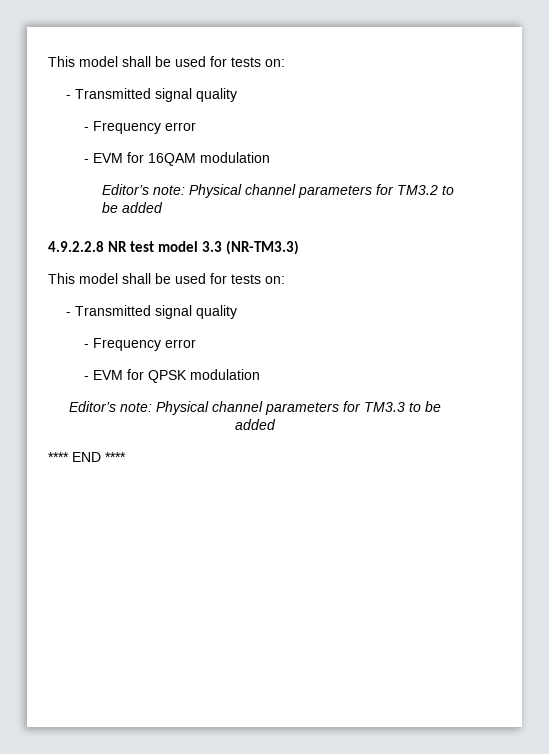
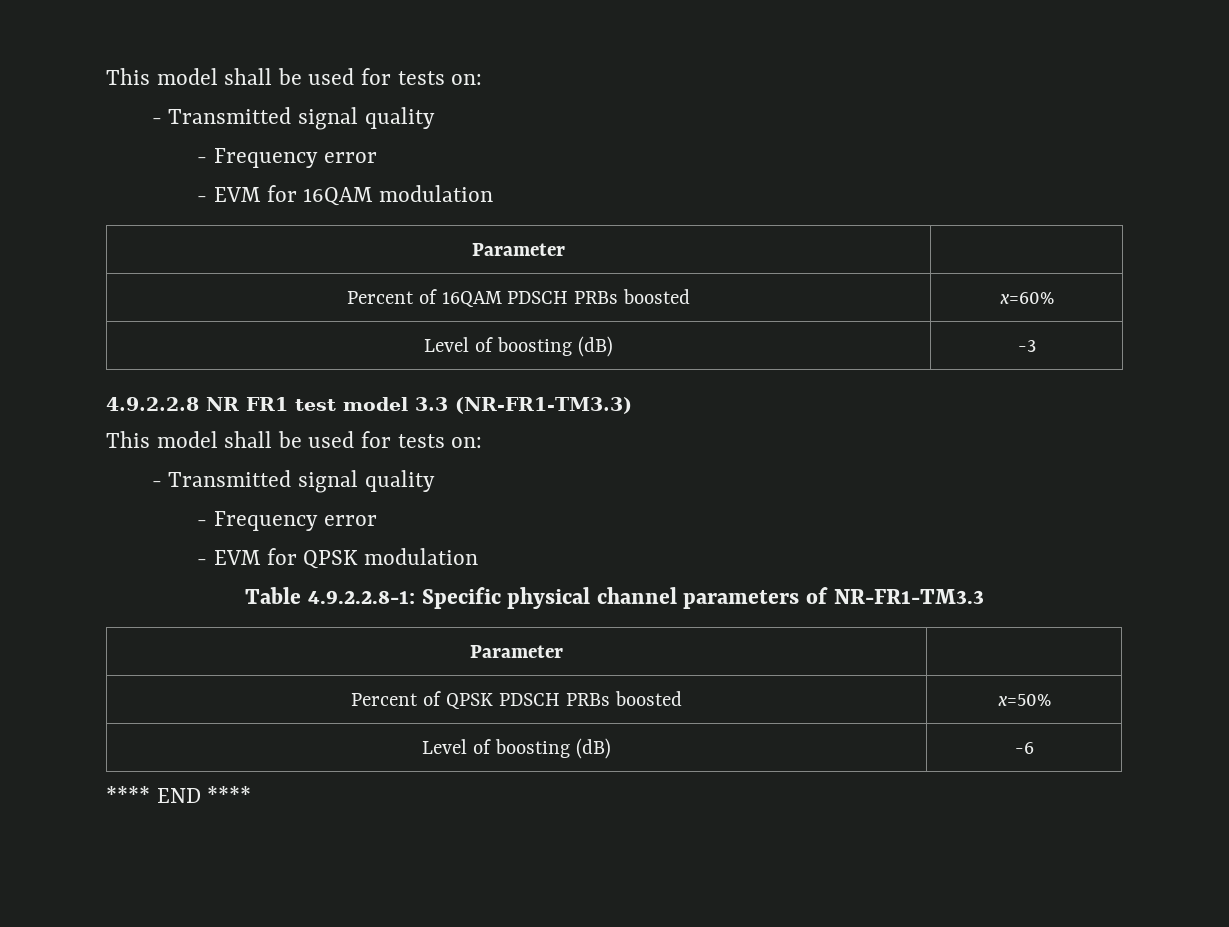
[101,184,454,198] [101,202,163,213] // Editor’s note: Physical channel parameters for TM3.2 to be added -> [472,243,565,256] [346,289,691,307] [999,292,1054,304] [424,336,613,357] [1017,340,1036,352] // Parameter | // Percent of 16QAM PDSCH PRBs boosted | x=60% // Level of boosting (dB) | -3
(128, 246) none -> [246,397,288,411] FR1
[226,240,300,255] (NR-TM3.3) -> [455,397,632,414] (NR-FR1-TM3.3)
[69,401,441,415] [235,419,276,430] Editor’s note: Physical channel parameters for TM3.3 to be added -> [245,587,984,609] [470,645,563,658] [351,691,682,709] [997,694,1051,706] [422,738,611,759] [1014,742,1034,754] Table 4.9.2.2.8-1: Specific physical channel parameters of NR-FR1-TM3.3 // Parameter | // Percent of QPSK PDSCH PRBs boosted | x=50% // Level of boosting (dB) | -6

